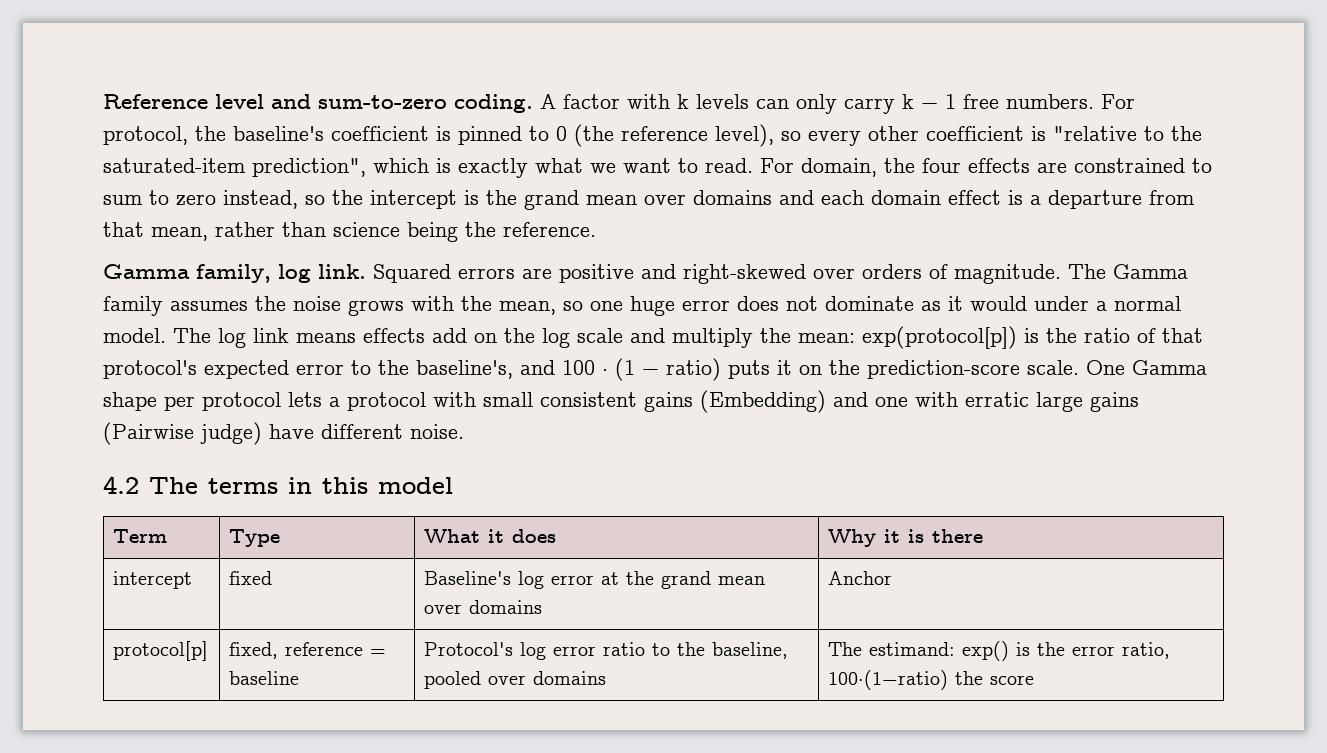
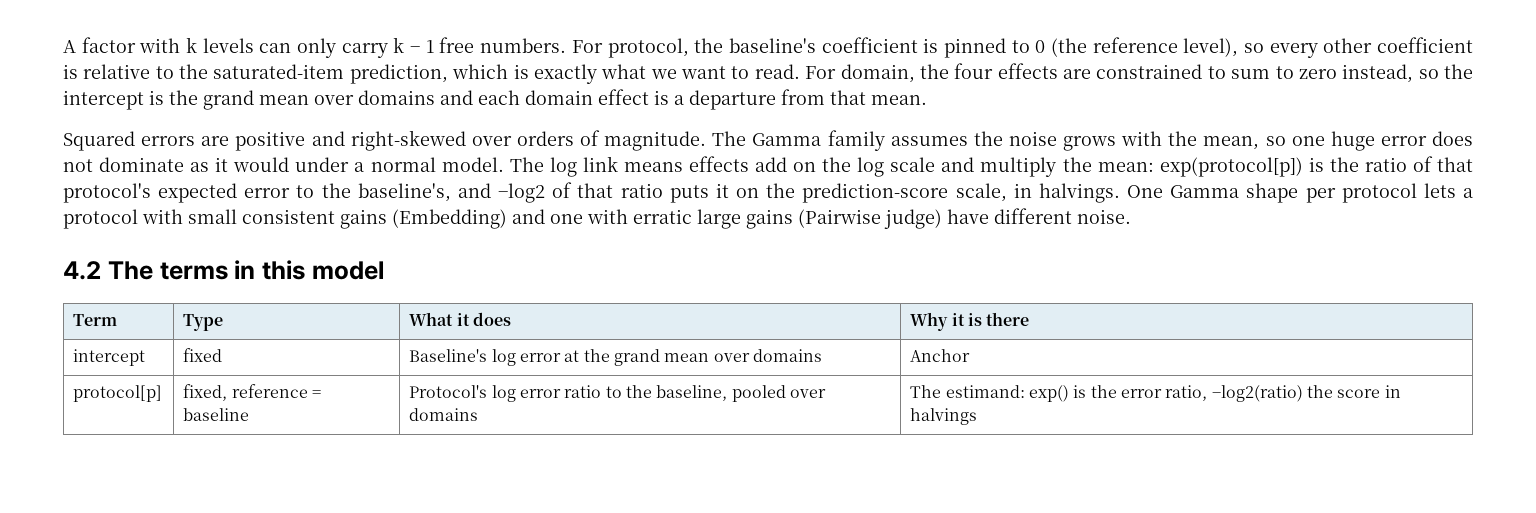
[103,94,533,113] Reference level and sum-to-zero coding. -> (63, 46) none
[1053,126,1137,141] "relative -> [83,64,151,79] relative
[252,158,366,177] prediction", -> [349,64,448,84] prediction,
[151,222,596,242] [103,264,366,283] mean, rather than science being the reference. // Gamma family, log link. -> [871,95,927,105] mean. //
[562,358,721,381] 100 · (1 − ratio) -> [498,182,663,203] −log2 of that ratio
[1027,360,1079,375] scale. -> [955,183,1120,203] scale, in halvings.
[828,670,949,690] 100·(1−ratio) -> [1211,385,1303,402] −log2(ratio)
(1035, 680) none -> [1384,385,1401,398] [910,408,978,425] in halvings

